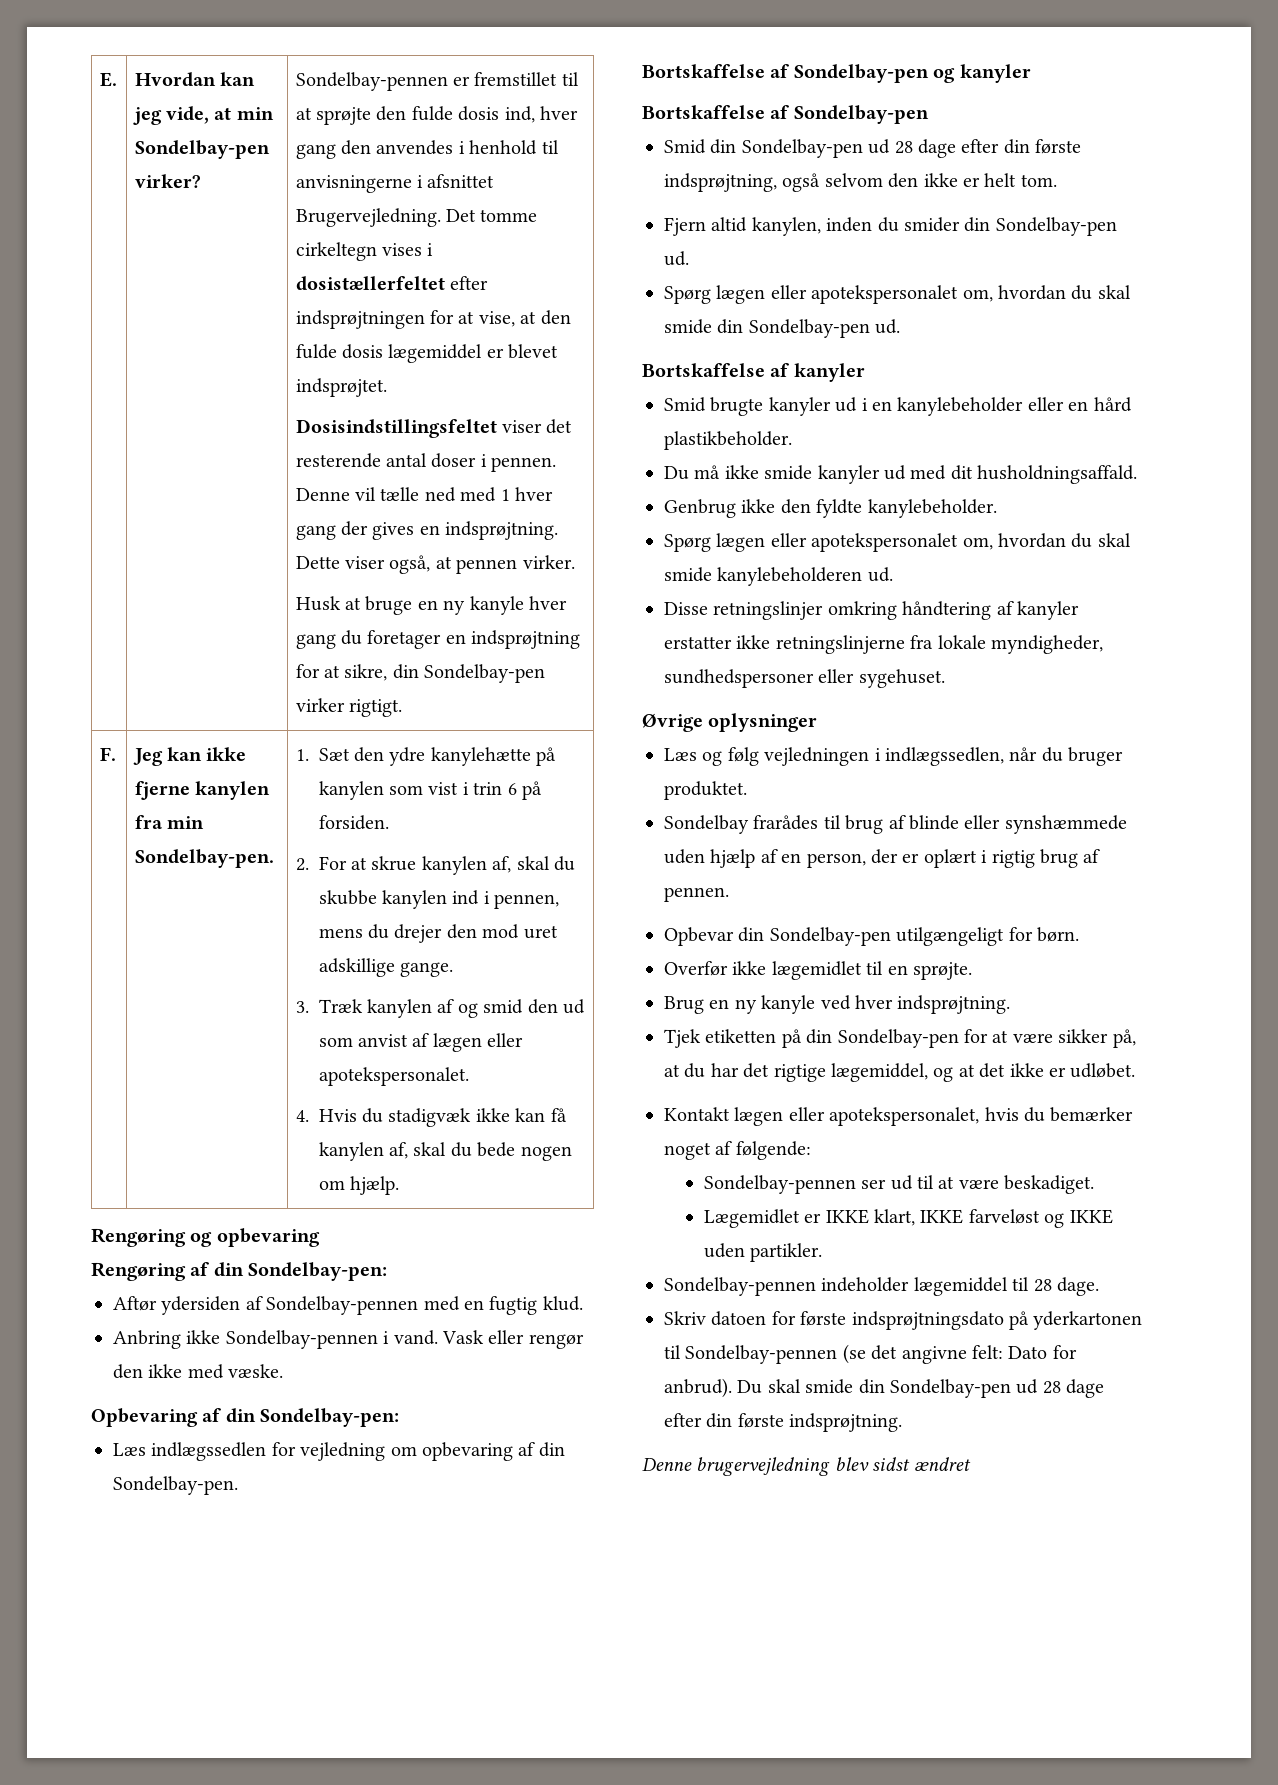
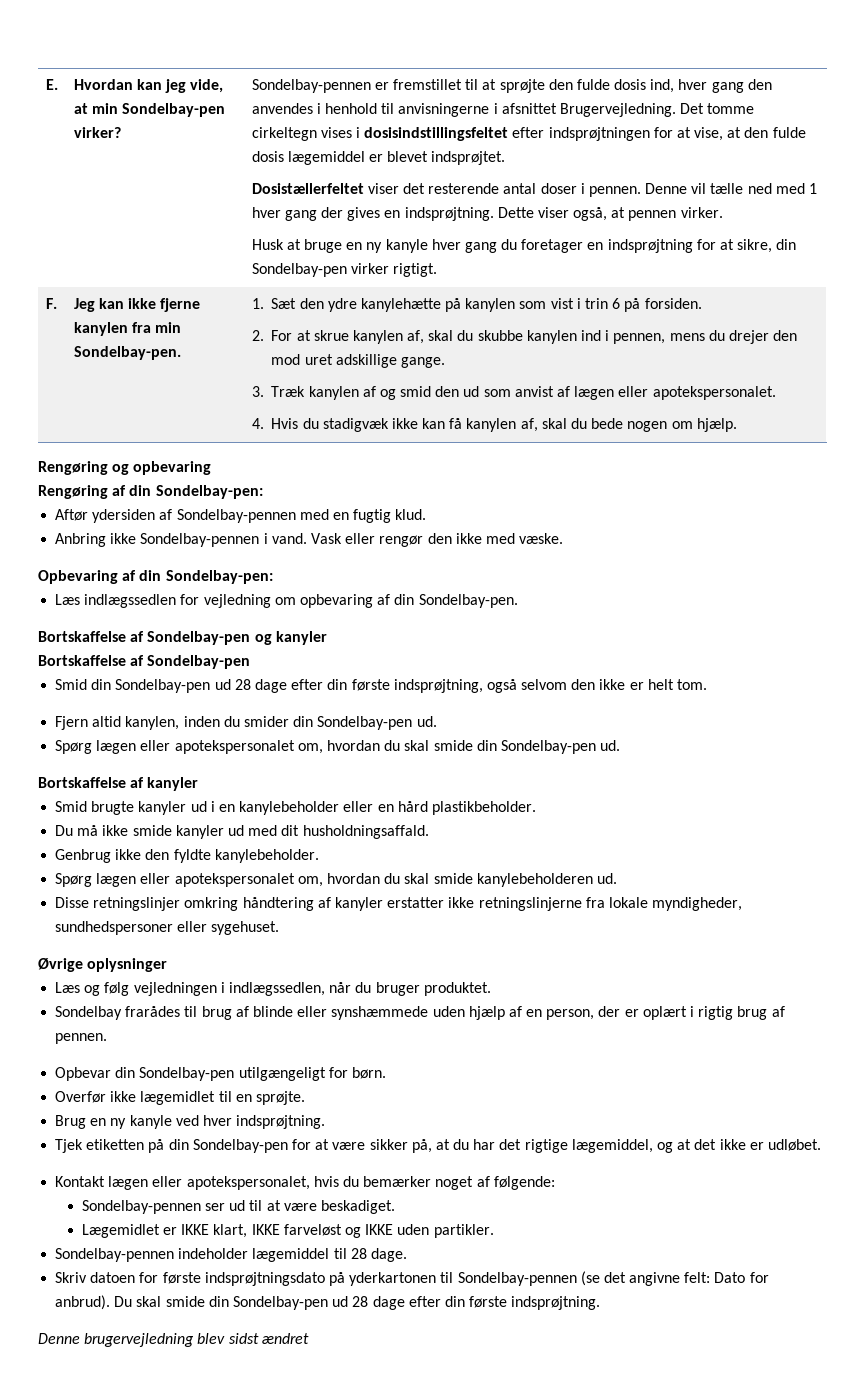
[295,276,445,291] dosistællerfeltet -> [364,127,509,141] dosisindstillingsfeltet
[295,419,497,438] Dosisindstillingsfeltet -> [251,183,364,194] Dosistællerfeltet

